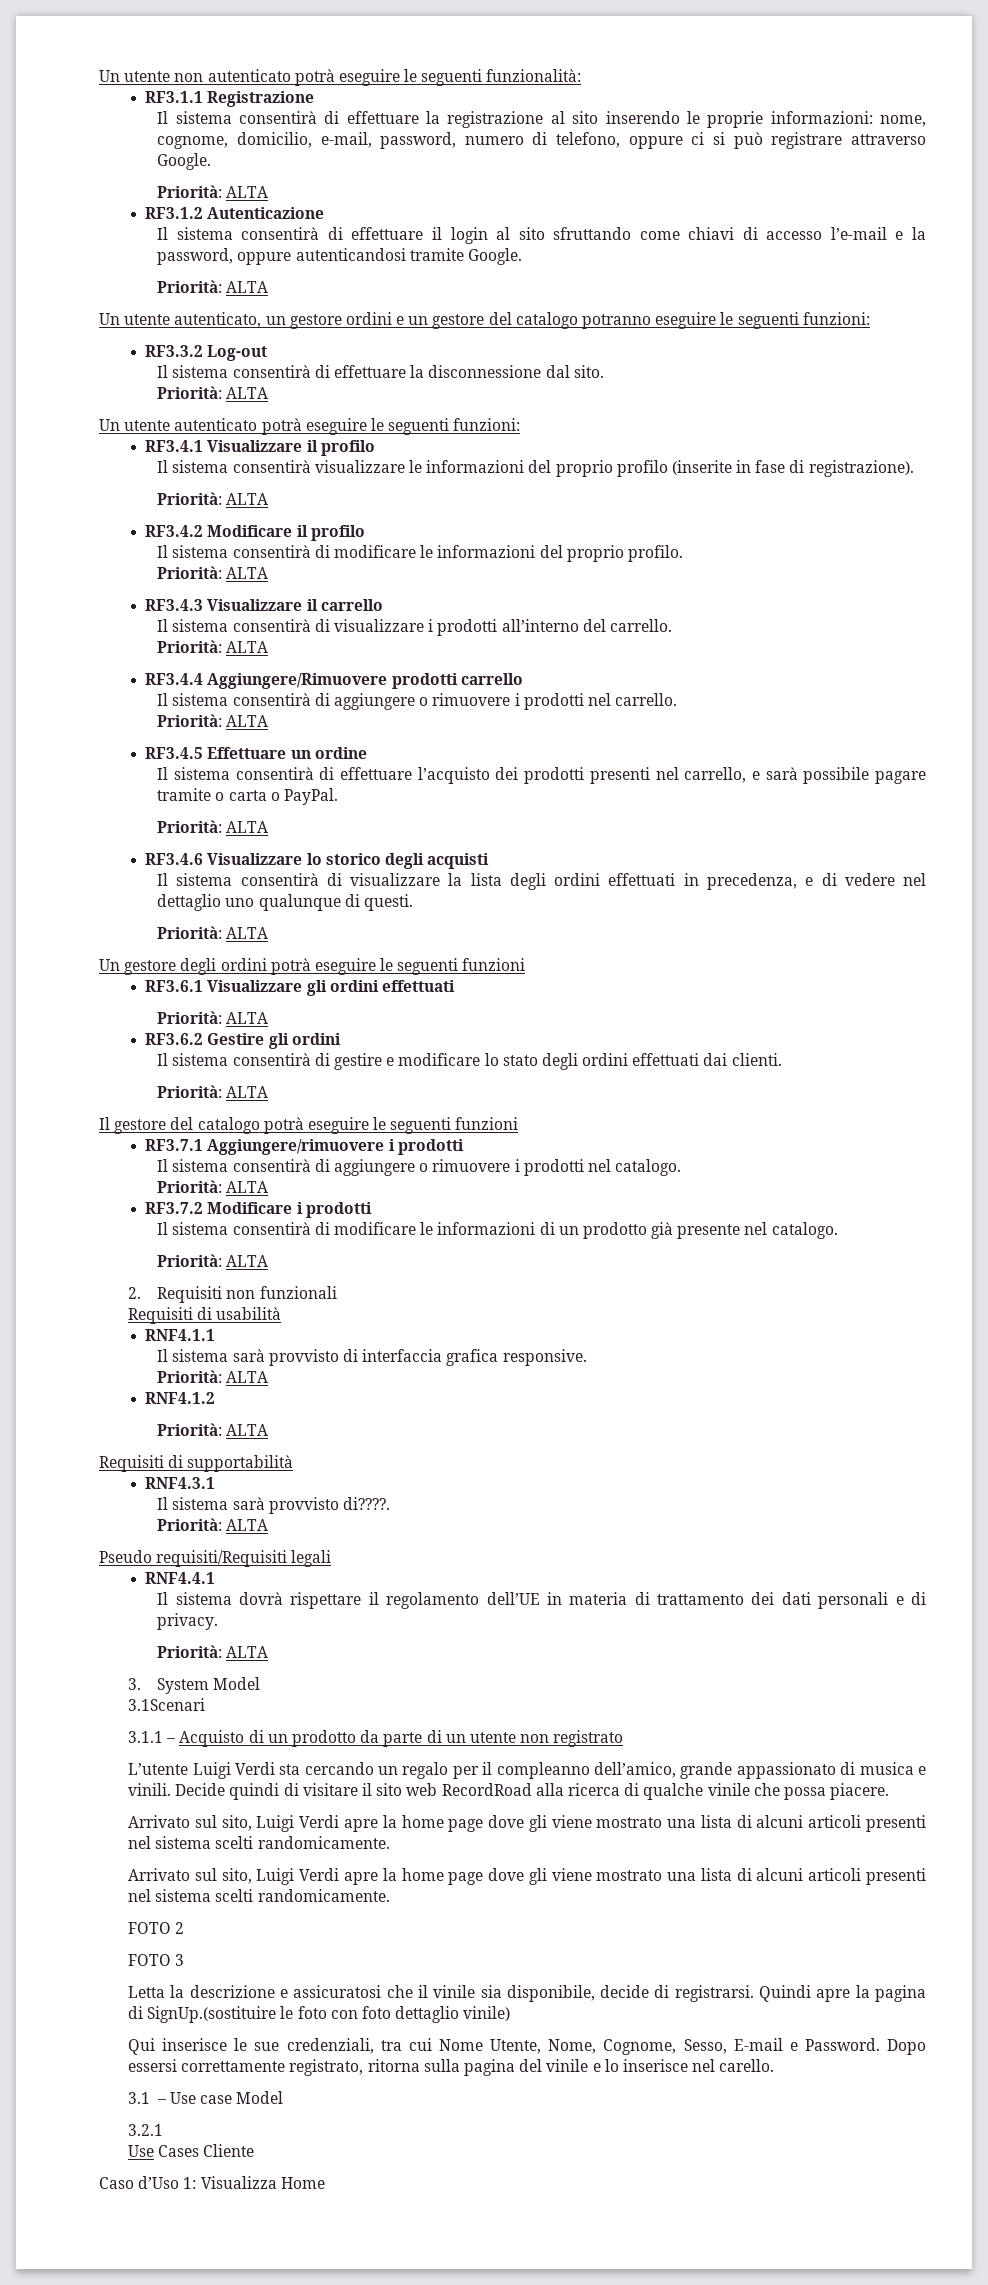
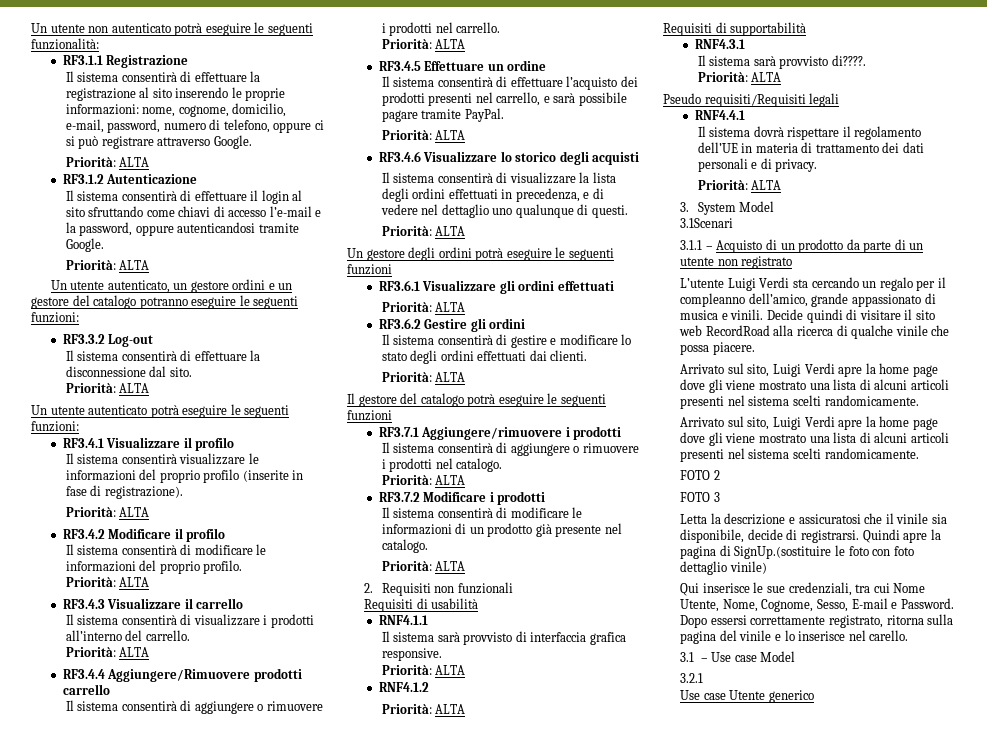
[215,790,280,801] o carta o -> (462, 114) none
[158,2144,255,2157] [99,2176,325,2189] Cases Cliente // Caso d’Uso 1: Visualizza Home -> [703,690,814,703] case Utente generico

